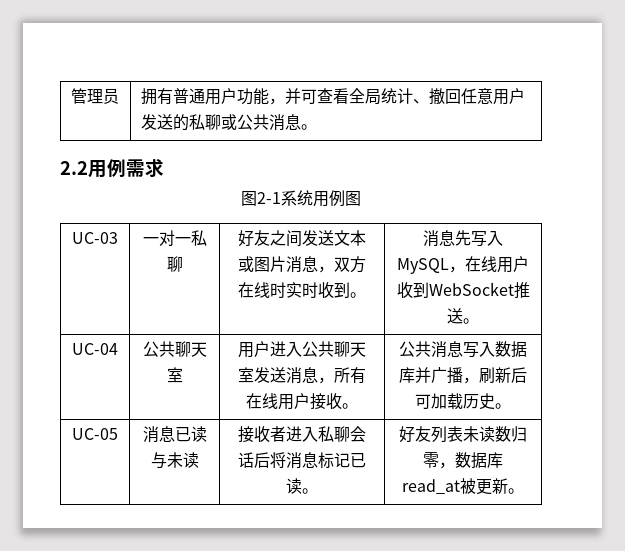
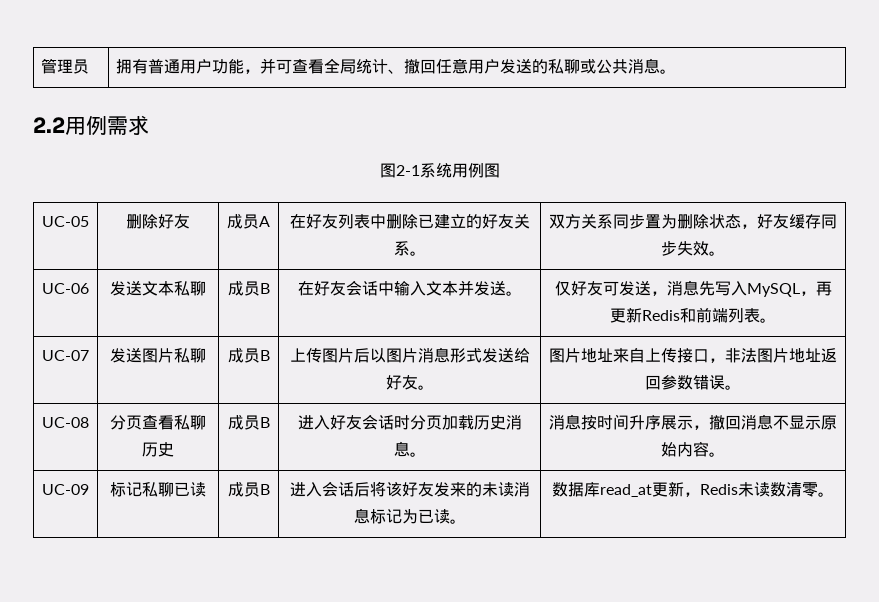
[72,232,118,244] [142,230,207,246] [166,256,183,272] [238,230,366,247] [238,256,366,273] [238,282,366,299] [423,230,503,247] [397,256,529,274] [396,282,530,299] [447,308,479,324] [72,343,118,355] [142,341,207,357] [166,367,183,383] [238,341,366,358] [238,367,366,384] [246,393,358,410] [399,341,527,358] [399,367,527,384] [415,394,431,409] UC-03 | 一对一私聊 | 好友之间发送文本或图片消息，双方在线时实时收到。 | 消息先写入MySQL，在线用户收到WebSocket推送。 // UC-04 | 公共聊天室 | 用户进入公共聊天室发送消息，所有在线用户接收。 | 公共消息写入数据库并广播，刷新后可 -> [42,216,89,227] [126,214,190,229] [227,214,270,229] [289,214,530,229] [393,241,426,256] [549,214,837,229] [661,241,725,256] [42,283,89,294] [110,280,206,296] [227,281,270,296] [297,280,522,296] [554,280,832,297] [610,307,776,323] [42,350,89,361] [110,347,206,363] [227,348,270,363] [289,347,530,363] [385,375,434,390] [549,348,837,363] [645,375,741,390] [42,417,89,428] [110,415,206,430] [142,442,174,457] [227,415,270,430] [297,414,442,430] UC-05 | 删除好友 | 成员A | 在好友列表中删除已建立的好友关系。 | 双方关系同步置为删除状态，好友缓存同步失效。 // UC-06 | 发送文本私聊 | 成员B | 在好友会话中输入文本并发送。 | 仅好友可发送，消息先写入MySQL，再更新Redis和前端列表。 // UC-07 | 发送图片私聊 | 成员B | 上传图片后以图片消息形式发送给好友。 | 图片地址来自上传接口，非法图片地址返回参数错误。 // UC-08 | 分页查看私聊历史 | 成员B | 进入好友会话时分页
[495,403,511,409] [72,428,118,440] [142,426,207,443] [150,452,199,469] [238,426,366,443] [238,452,286,468] 。 // UC-05 | 消息已读与未读 | 接收者进入私聊会话后将 -> [505,415,522,430] [393,441,426,457] [549,414,837,430] [661,441,725,457] [42,484,89,495] [110,482,206,497] [227,482,270,497] [289,481,514,497] 消息。 | 消息按时间升序展示，撤回消息不显示原始内容。 // UC-09 | 标记私聊已读 | 成员B | 进入会话后将该好友发来的未读
(350, 460) none -> [401,509,418,524] 为
[399,426,527,443] [423,452,503,469] [402,478,508,495] 好友列表未读数归零，数据库read_at被更新 -> [552,481,818,497] 数据库read_at更新，Redis未读数清零

